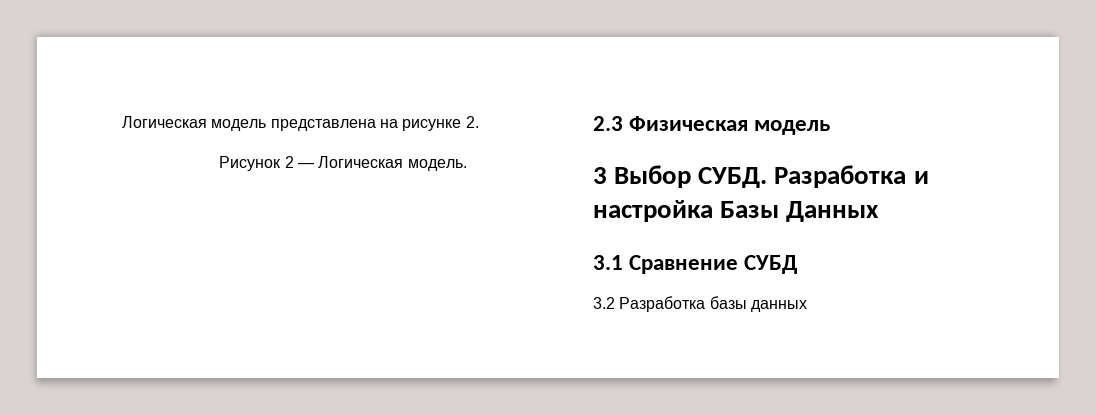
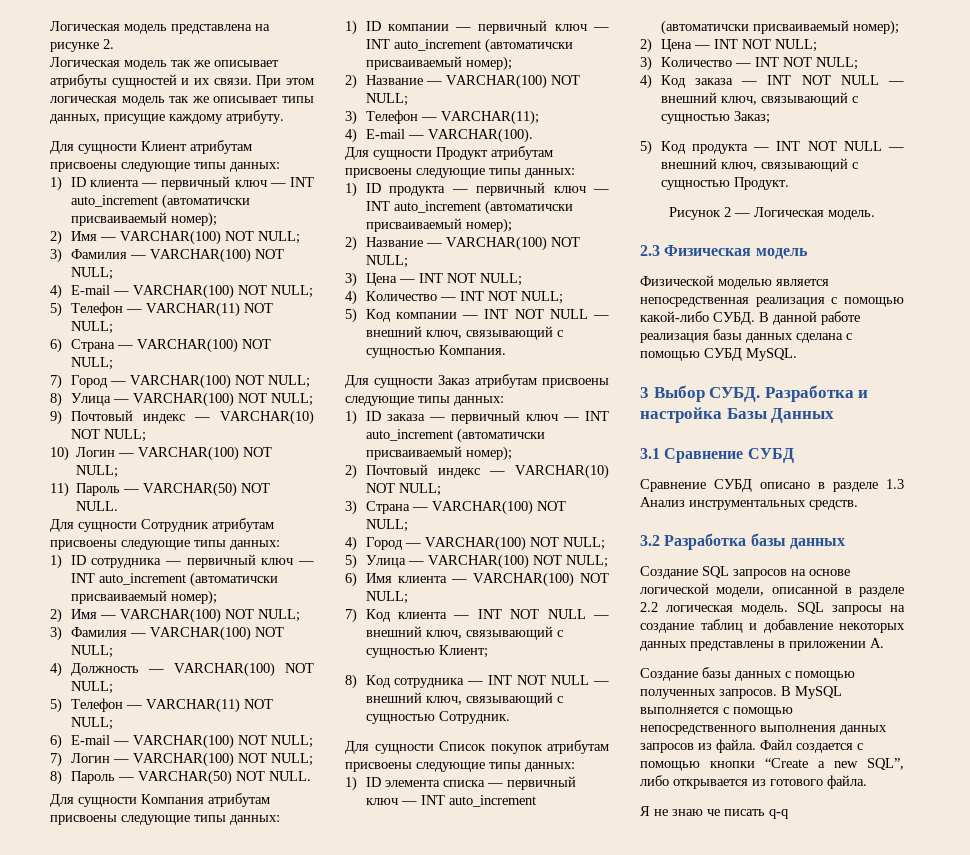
(479, 122) none -> [50,57,279,70] [50,74,314,88] [50,96,314,106] [50,110,284,124] [50,140,252,154] [50,162,280,172] [50,176,314,191] [70,194,250,209] [70,212,217,227] [50,230,300,245] [50,248,284,263] [70,267,113,280] [50,284,313,299] [50,302,273,317] [70,321,113,334] [50,338,271,353] [70,357,113,370] [50,374,310,389] [50,392,313,407] [50,410,314,425] [70,429,146,442] [50,446,273,461] [76,465,119,478] [50,482,271,497] [76,501,119,511] [50,518,274,532] [50,540,280,550] [50,554,314,569] [70,572,278,587] [70,590,217,605] [50,608,300,623] [50,626,284,641] [70,645,113,658] [50,662,314,677] [70,681,113,694] [50,698,273,713] [70,717,113,730] [50,734,313,749] [50,752,313,767] [50,770,311,785] [50,793,270,807] [50,815,280,825] [345,20,609,35] [365,38,573,53] [365,56,512,71] [345,74,580,89] [365,93,408,106] [345,110,539,125] [345,128,533,143] [345,146,553,160] [345,168,575,178] [345,182,609,197] [365,200,573,215] [365,218,512,233] [345,236,580,251] [365,255,408,268] [345,272,522,287] [345,290,563,305] [345,308,609,323] [365,326,563,340] [365,345,506,358] [345,374,609,388] [345,396,504,406] [345,410,609,425] [365,428,545,443] [365,446,512,461] [345,464,609,479] [365,483,441,496] [345,500,566,515] [365,519,408,532] [345,536,605,551] [345,554,608,569] [345,572,609,587] [365,591,408,604] [345,608,609,623] [365,626,563,640] [365,645,488,658] [345,674,609,689] [365,692,563,706] [365,711,510,724] [345,740,609,754] [345,762,575,772] [345,776,576,791] [365,795,536,807] [660,20,899,35] [640,38,817,53] [640,56,858,71] [640,74,904,89] [660,92,858,106] [660,111,770,124] [640,140,904,155] [660,158,858,172] [660,177,789,190] // Логическая модель так же описывает атрибуты сущностей и их связи. При этом логическая модель так же описывает типы данных, присущие каждому атрибуту. // Для сущности Клиент атрибутам присвоены следующие типы данных: // 1) ID клиента — первичный ключ — INT auto_increment (автоматичски присваиваемый номер); // 2) Имя — VARCHAR(100) NOT NULL; // 3) Фамилия — VARCHAR(100) NOT NULL; // 4) E-mail — VARCHAR(100) NOT NULL; // 5) Телефон — VARCHAR(11) NOT NULL; // 6) Страна — VARCHAR(100) NOT NULL; // 7) Город — VARCHAR(100) NOT NULL; // 8) Улица — VARCHAR(100) NOT NULL; // 9) Почтовый индекс — VARCHAR(10) NOT NULL; // 10) Логин — VARCHAR(100) NOT NULL; // 11) Пароль — VARCHAR(50) NOT NULL. // Для сущности Сотрудник атрибутам присвоены следующие типы данных: // 1) ID сотрудника — первичный ключ — INT auto_increment (автоматичски присваиваемый номер); // 2) Имя — VARCHAR(100) NOT NULL; // 3) Фамилия — VARCHAR(100) NOT NULL; // 4) Должность — VARCHAR(100) NOT NULL; // 5) Телефон — VARCHAR(11) NOT NULL; // 6) E-mail — VARCHAR(100) NOT NULL; // 7) Логин — VARCHAR(100) NOT NULL; // 8) Пароль — VARCHAR(50) NOT NULL. // Для сущности Компания атрибутам присвоены следующие типы данных: // 1) ID компании — первичный ключ — INT auto_increment (автоматичски присваиваемый номер); // 2) Название — VARCHAR(100) NOT NULL; // 3) Телефон — VARCHAR(11); // 4) E-mail — VARCHAR(100). // Для сущности Продукт атрибутам присвоены следующие типы данных: // 1) ID продукта — первичный ключ — INT auto_increment (автоматичски присваиваемый номер); // 2) Название — VARCHAR(100) NOT NULL; // 3) Цена — INT NOT NULL; // 4) Количество — INT NOT NULL; // 5) Код компании — INT NOT NULL — внешний ключ, связывающий с сущностью Компания. // Для сущности Заказ атрибутам присвоены следующие типы данных: // 1) ID заказа — первичный ключ — INT auto_increment (автоматичски присваиваемый номер); // 2) Почтовый индекс — VARCHAR(10) NOT NULL; // 3) Страна — VARCHAR(100) NOT NULL; // 4) Город — VARCHAR(100) NOT NULL; // 5) Улица — VARCHAR(100) NOT NULL; // 6) Имя клиента — VARCHAR(100) NOT NULL; // 7) Код клиента — INT NOT NULL — внешний ключ, связывающий с сущностью Клиент; // 8) Код сотрудника — INT NOT NULL — внешний ключ, связывающий с сущностью Сотрудник. // Для сущности Список покупок атрибутам присвоены следующие типы данных: // 1) ID элемента списка — первичный ключ — INT auto_increment (автоматичски присваиваемый номер); // 2) Цена — INT NOT NULL; // 3) Количество — INT NOT NULL; // 4) Код заказа — INT NOT NULL — внешний ключ, связывающий с сущностью Заказ; // 5) Код продукта — INT NOT NULL — внешний ключ, связывающий с сущностью Продукт.
(831, 127) none -> [640,275,829,289] [640,297,904,307] [640,311,860,325] [640,329,852,343] [640,348,797,361] // Физической моделью является непосредственная реализация с помощью какой-либо СУБД. В данной работе реализация базы данных сделана с помощью СУБД MySQL.
[593,296,807,312] 3.2 Разработка базы данных -> [640,479,904,492] [640,497,858,510] [640,533,845,550] [640,566,850,579] [640,583,904,597] [640,602,905,615] [640,619,905,633] [640,638,884,651] [640,667,855,681] [640,686,842,699] [640,707,793,717] [640,725,887,735] [640,739,863,753] [640,758,904,771] [640,775,867,789] [640,806,788,819] Сравнение СУБД описано в разделе 1.3 Анализ инструментальных средств. // 3.2 Разработка базы данных // Создание SQL запросов на основе логической модели, описанной в разделе 2.2 логическая модель. SQL запросы на создание таблиц и добавление некоторых данных представлены в приложении А. // Создание базы данных с помощью полученных запросов. В MySQL выполняется с помощью непосредственного выполнения данных запросов из файла. Файл создается с помощью кнопки “Create a new SQL”, либо открывается из готового файла. // Я не знаю че писать q-q

